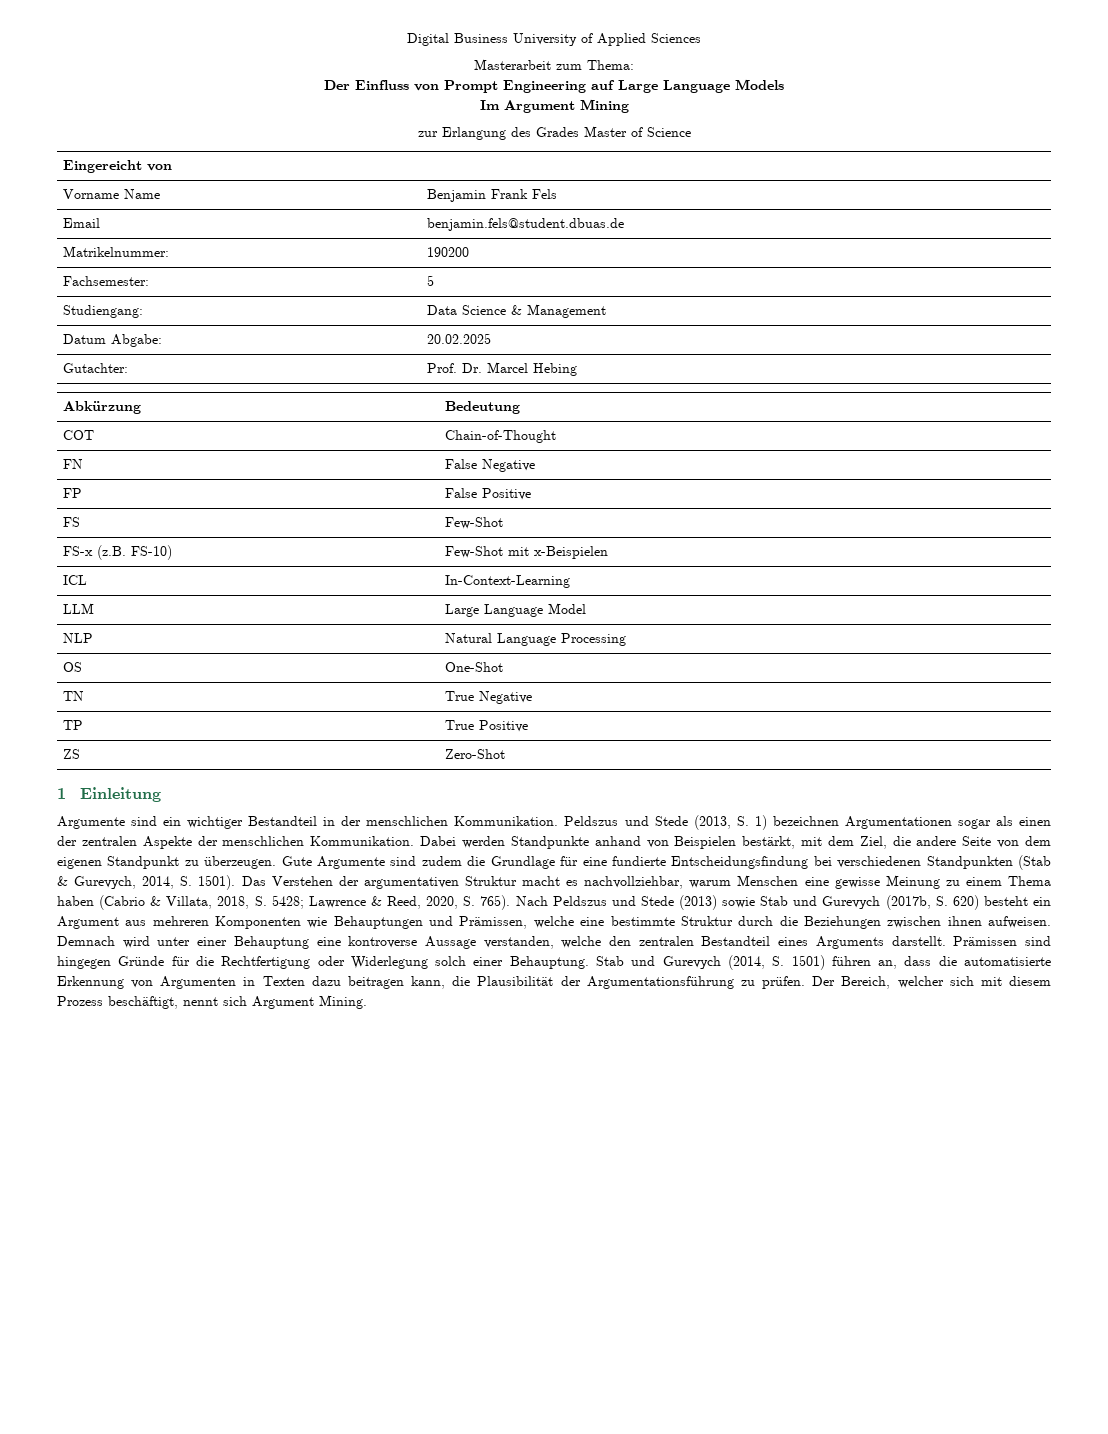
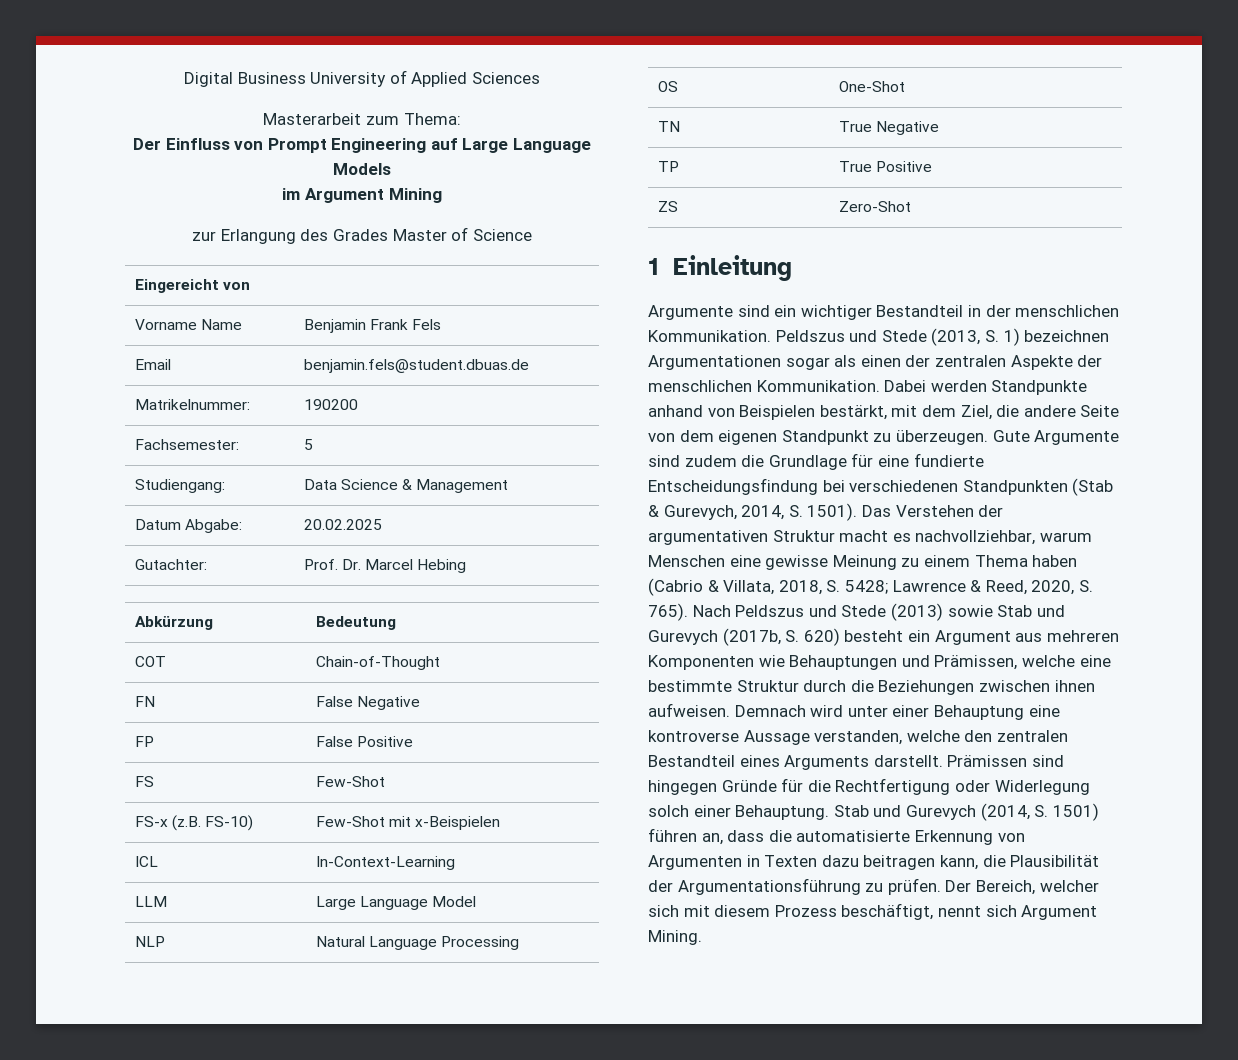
[479,100,500,110] Im -> [282,188,301,200] im

